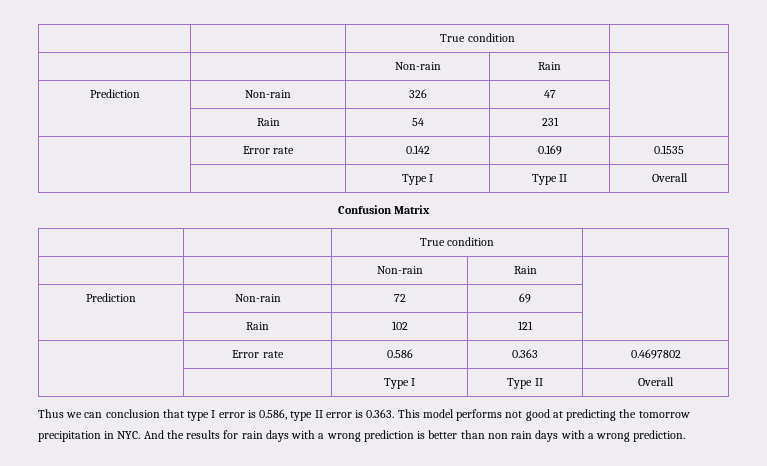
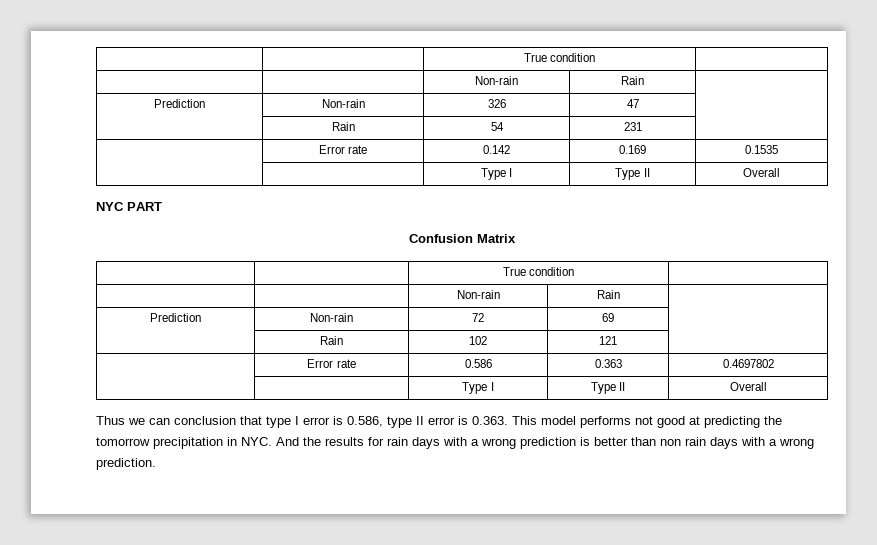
(688, 177) none -> [96,202,162,211] // NYC PART

